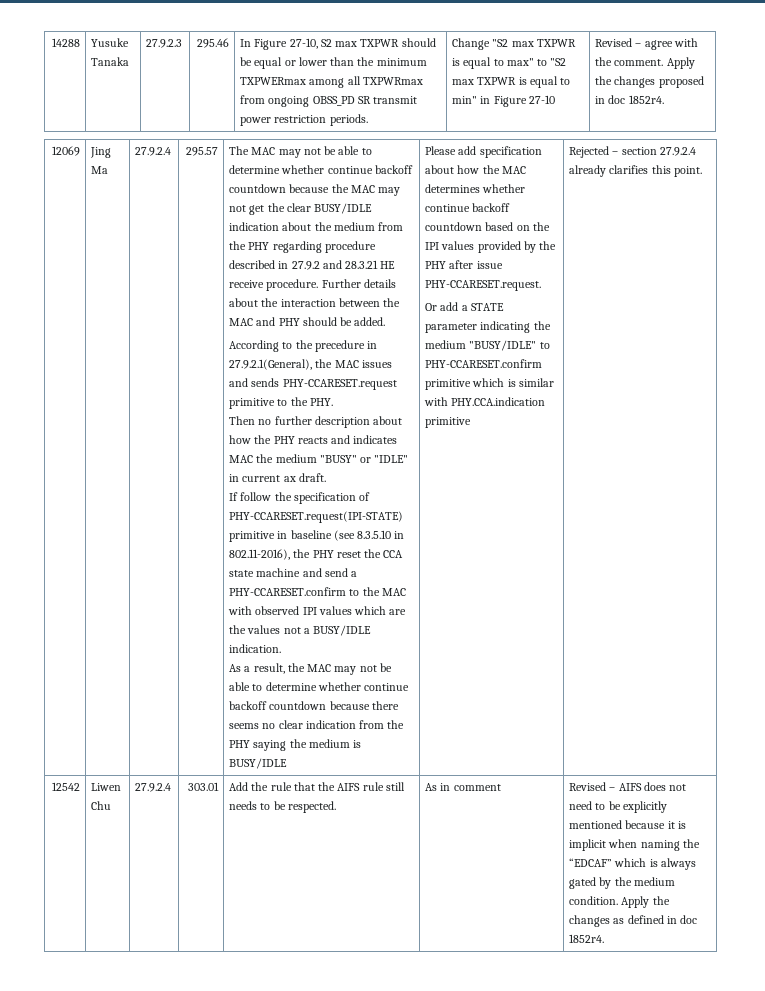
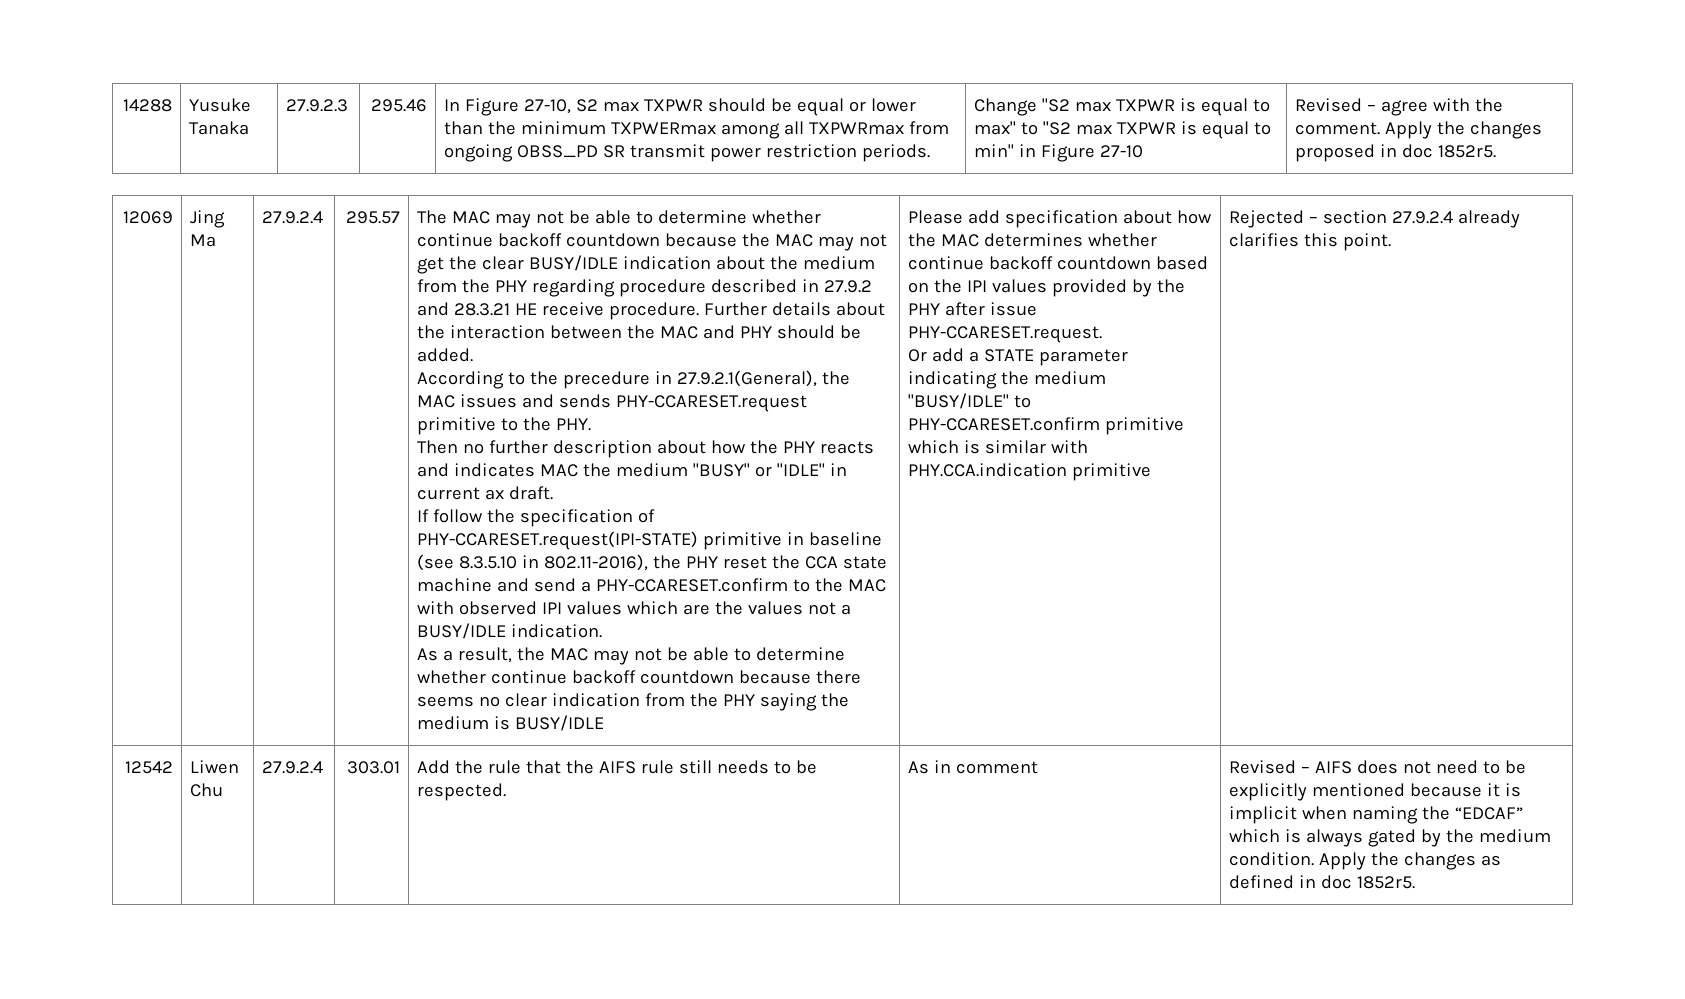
[628,95,664,104] 1852r4. -> [1438,145,1497,158] 1852r5.
[569,934,605,943] 1852r4. -> [1357,876,1416,889] 1852r5.

